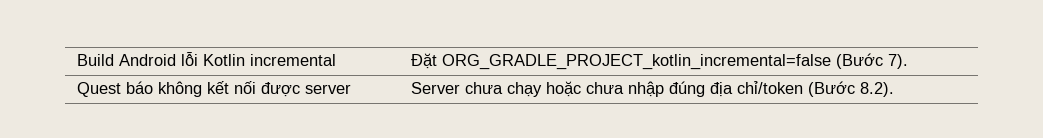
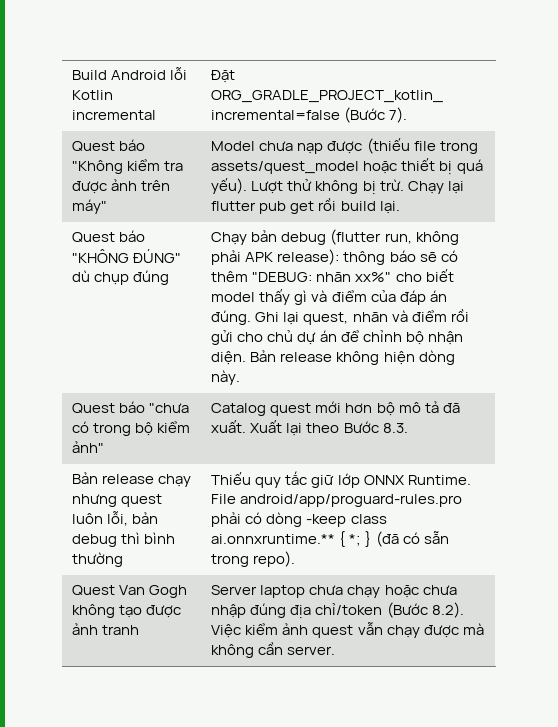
[158,81,352,97] không kết nối được server -> [72,159,184,174] [72,179,171,194] [72,199,108,214] [211,138,478,154] [211,158,483,175] [211,178,464,195] [211,198,400,214] [72,230,146,243] [72,249,182,263] [72,270,170,285] [211,229,459,245] [211,249,458,265] [211,269,454,282] [211,289,447,305] [211,309,469,325] [211,329,463,345] [211,350,455,365] [211,370,241,385] [72,401,190,414] [72,421,191,436] [72,441,105,453] [211,401,460,416] [211,420,408,436] [72,472,192,487] [72,494,163,507] [72,511,159,526] [72,532,176,547] [72,552,124,567] [211,471,471,488] [211,494,463,507] [211,512,387,527] [211,531,449,547] [211,551,296,567] [72,585,188,598] [72,604,182,618] [72,623,140,635] "Không kiểm tra được ảnh trên máy" | Model chưa nạp được (thiếu file trong assets/quest_model hoặc thiết bị quá yếu). Lượt thử không bị trừ. Chạy lại flutter pub get rồi build lại. // Quest báo "KHÔNG ĐÚNG" dù chụp đúng | Chạy bản debug (flutter run, không phải APK release): thông báo sẽ có thêm "DEBUG: nhãn xx%" cho biết model thấy gì và điểm của đáp án đúng. Ghi lại quest, nhãn và điểm rồi gửi cho chủ dự án để chỉnh bộ nhận diện. Bản release không hiện dòng này. // Quest báo "chưa có trong bộ kiểm ảnh" | Catalog quest mới hơn bộ mô tả đã xuất. Xuất lại theo Bước 8.3. // Bản release chạy nhưng quest luôn lỗi, bản debug thì bình thường | Thiếu quy tắc giữ lớp ONNX Runtime. File android/app/proguard-rules.pro phải có dòng -keep class ai.onnxruntime.** { *; } (đã có sẵn trong repo). // Quest Van Gogh không tạo được ảnh tranh
(461, 88) none -> [260,585,306,598] laptop
(895, 89) none -> [211,622,484,638] [211,642,336,658] Việc kiểm ảnh quest vẫn chạy được mà không cần server.

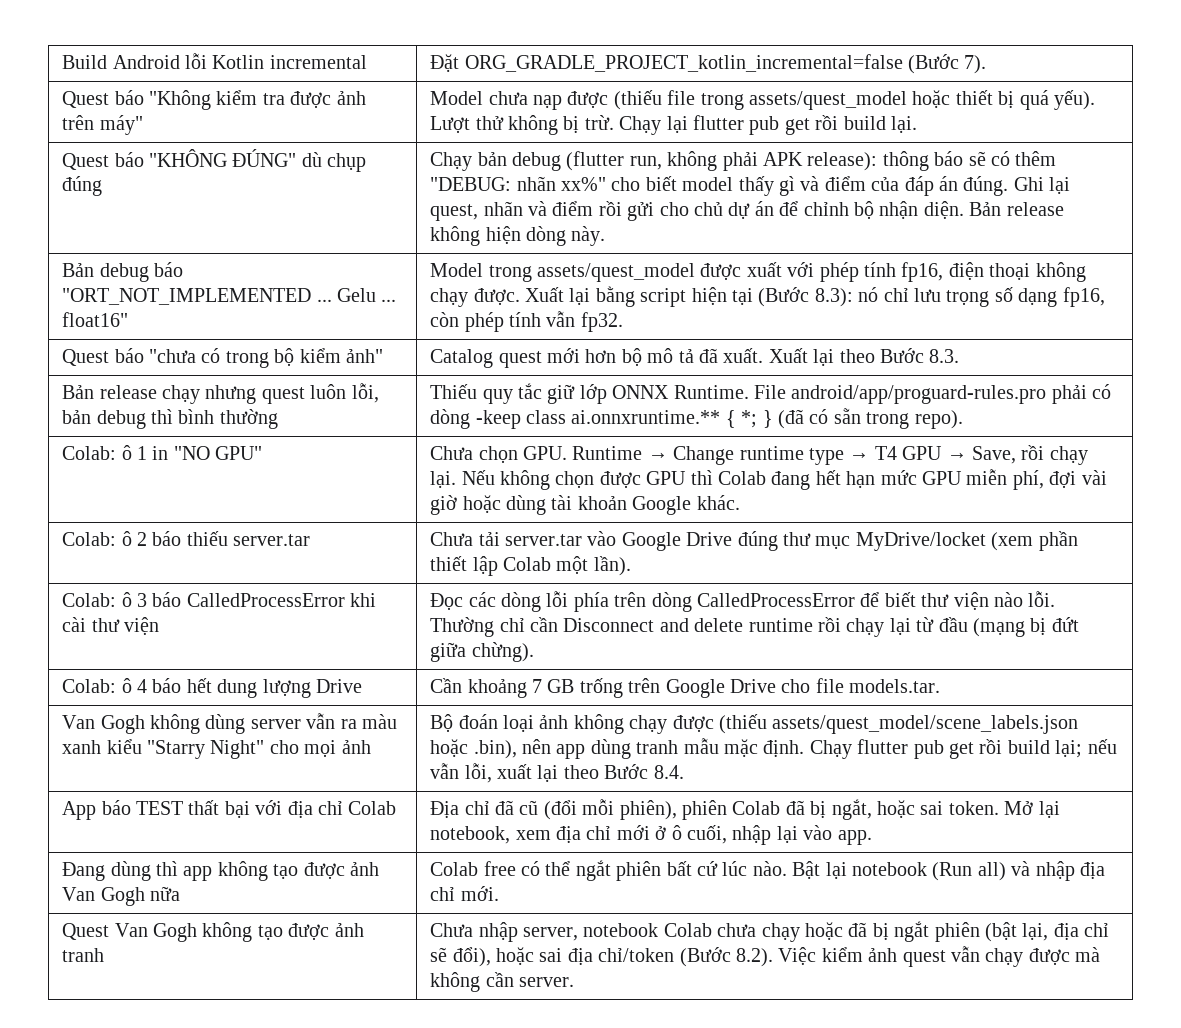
(241, 377) none -> [62,262,183,282] [62,288,397,305] [62,312,129,327] [430,262,1086,282] [430,286,1105,307] [430,311,623,332] // Bản debug báo "ORT_NOT_IMPLEMENTED ... Gelu ... float16" | Model trong assets/quest_model được xuất với phép tính fp16, điện thoại không chạy được. Xuất lại bằng script hiện tại (Bước 8.3): nó chỉ lưu trọng số dạng fp16, còn phép tính vẫn fp32.
(296, 559) none -> [62,445,263,460] [430,445,1088,465] [430,469,1107,490] [430,495,740,515] [62,531,311,546] [430,531,1078,551] [430,556,631,576] [62,592,377,607] [62,617,159,635] [430,591,1056,612] [430,617,1079,637] [430,642,534,662] [62,678,362,698] [430,678,941,698] [62,713,397,734] [62,739,371,759] [430,714,1079,734] [430,738,1117,759] [430,763,684,783] [62,800,397,820] [430,799,1060,820] [430,825,872,845] [62,861,379,881] [62,886,180,906] [430,860,1105,881] [430,886,499,901] // Colab: ô 1 in "NO GPU" | Chưa chọn GPU. Runtime → Change runtime type → T4 GPU → Save, rồi chạy lại. Nếu không chọn được GPU thì Colab đang hết hạn mức GPU miễn phí, đợi vài giờ hoặc dùng tài khoản Google khác. // Colab: ô 2 báo thiếu server.tar | Chưa tải server.tar vào Google Drive đúng thư mục MyDrive/locket (xem phần thiết lập Colab một lần). // Colab: ô 3 báo CalledProcessError khi cài thư viện | Đọc các dòng lỗi phía trên dòng CalledProcessError để biết thư viện nào lỗi. Thường chỉ cần Disconnect and delete runtime rồi chạy lại từ đầu (mạng bị đứt giữa chừng). // Colab: ô 4 báo hết dung lượng Drive | Cần khoảng 7 GB trống trên Google Drive cho file models.tar. // Van Gogh không dùng server vẫn ra màu xanh kiểu "Starry Night" cho mọi ảnh | Bộ đoán loại ảnh không chạy được (thiếu assets/quest_model/scene_labels.json hoặc .bin), nên app dùng tranh mẫu mặc định. Chạy flutter pub get rồi build lại; nếu vẫn lỗi, xuất lại theo Bước 8.4. // App báo TEST thất bại với địa chỉ Colab | Địa chỉ đã cũ (đổi mỗi phiên), phiên Colab đã bị ngắt, hoặc sai token. Mở lại notebook, xem địa chỉ mới ở ô cuối, nhập lại vào app. // Đang dùng thì app không tạo được ảnh Van Gogh nữa | Colab free có thể ngắt phiên bất cứ lúc nào. Bật lại notebook (Run all) và nhập địa chỉ mới.
[211,585,457,598] [211,603,287,618] Server laptop chưa chạy hoặc chưa nhập đúng -> [430,921,1110,942] [430,947,563,967] Chưa nhập server, notebook Colab chưa chạy hoặc đã bị ngắt phiên (bật lại, địa chỉ sẽ đổi), hoặc sai

